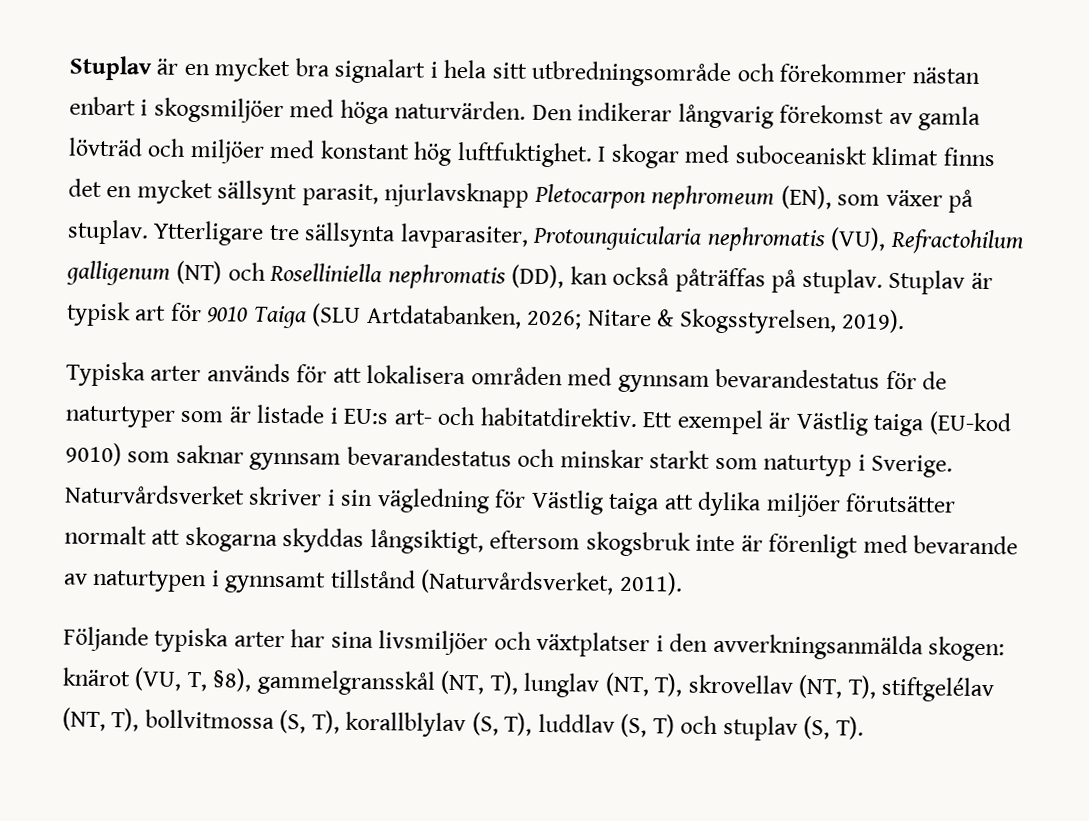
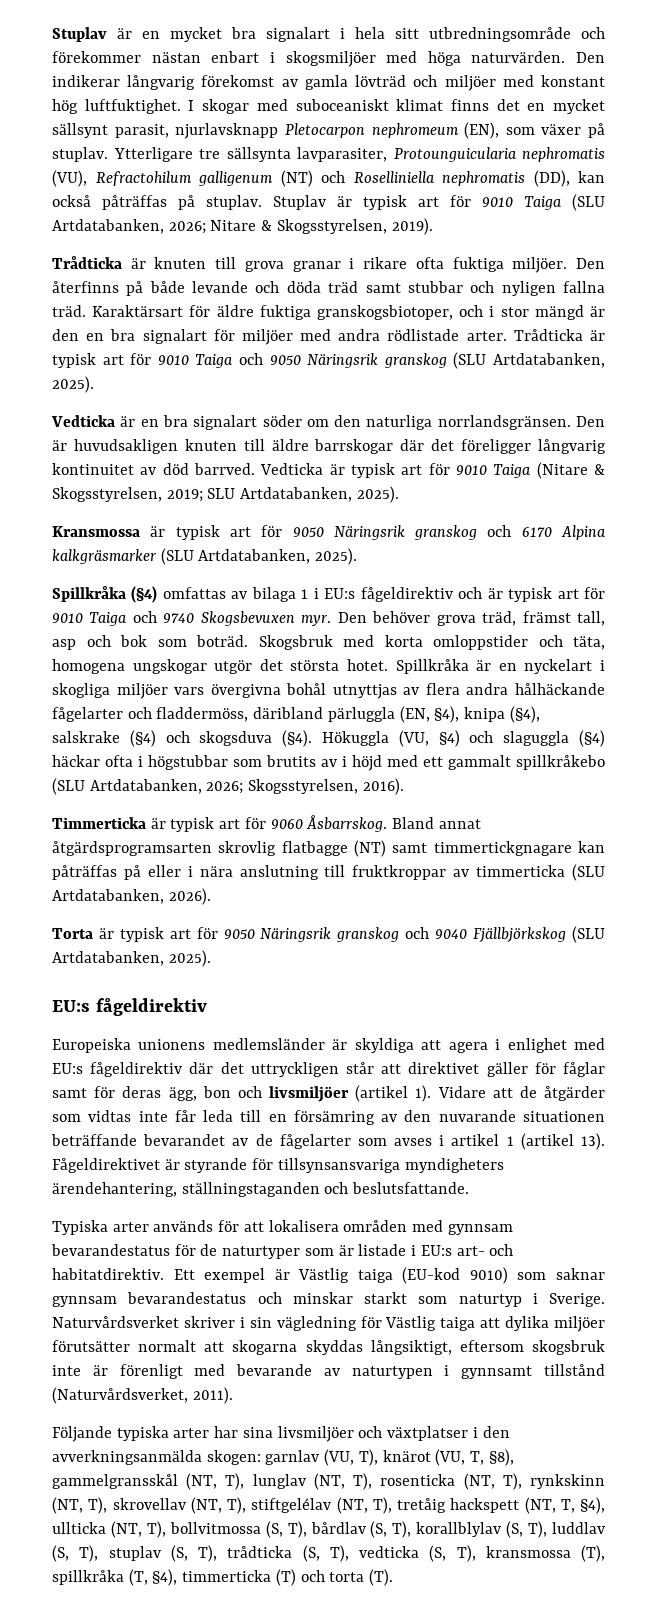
(906, 321) none -> [52,256,606,273] [52,281,606,296] [52,305,605,320] [52,329,605,345] [52,352,605,369] [52,376,94,393] [51,415,605,430] [52,439,607,454] [52,462,605,479] [52,486,399,503] [52,525,606,540] [52,548,358,565] [52,586,605,603] [52,611,605,626] [52,635,605,650] [52,659,606,674] [52,683,605,699] [52,706,540,723] [52,730,605,747] [52,755,605,771] [52,778,404,795] [52,815,481,832] [52,840,605,857] [52,864,605,881] [52,888,211,905] [52,926,606,943] [52,950,211,967] [52,998,207,1016] [52,1038,606,1053] [52,1062,605,1077] [52,1085,606,1102] [52,1110,605,1125] [51,1133,605,1150] [52,1158,504,1173] [52,1182,470,1197] // Trådticka är knuten till grova granar i rikare ofta fuktiga miljöer. Den återfinns på både levande och döda träd samt stubbar och nyligen fallna träd. Karaktärsart för äldre fuktiga granskogsbiotoper, och i stor mängd är den en bra signalart för miljöer med andra rödlistade arter. Trådticka är typisk art för 9010 Taiga och 9050 Näringsrik granskog (SLU Artdatabanken, 2025). // Vedticka är en bra signalart söder om den naturliga norrlandsgränsen. Den är huvudsakligen knuten till äldre barrskogar där det föreligger långvarig kontinuitet av död barrved. Vedticka är typisk art för 9010 Taiga (Nitare & Skogsstyrelsen, 2019; SLU Artdatabanken, 2025). // Kransmossa är typisk art för 9050 Näringsrik granskog och 6170 Alpina kalkgräsmarker (SLU Artdatabanken, 2025). // Spillkråka (§4) omfattas av bilaga 1 i EU:s fågeldirektiv och är typisk art för 9010 Taiga och 9740 Skogsbevuxen myr. Den behöver grova träd, främst tall, asp och bok som boträd. Skogsbruk med korta omloppstider och täta, homogena ungskogar utgör det största hotet. Spillkråka är en nyckelart i skogliga miljöer vars övergivna bohål utnyttjas av flera andra hålhäckande fågelarter och fladdermöss, däribland pärluggla (EN, §4), knipa (§4), salskrake (§4) och skogsduva (§4). Hökuggla (VU, §4) och slaguggla (§4) häckar ofta i högstubbar som brutits av i höjd med ett gammalt spillkråkebo (SLU Artdatabanken, 2026; Skogsstyrelsen, 2016). // Timmerticka är typisk art för 9060 Åsbarrskog. Bland annat åtgärdsprogramsarten skrovlig flatbagge (NT) samt timmertickgnagare kan påträffas på eller i nära anslutning till fruktkroppar av timmerticka (SLU Artdatabanken, 2026). // Torta är typisk art för 9050 Näringsrik granskog och 9040 Fjällbjörkskog (SLU Artdatabanken, 2025). // EU:s fågeldirektiv // Europeiska unionens medlemsländer är skyldiga att agera i enlighet med EU:s fågeldirektiv där det uttryckligen står att direktivet gäller för fåglar samt för deras ägg, bon och livsmiljöer (artikel 1). Vidare att de åtgärder som vidtas inte får leda till en försämring av den nuvarande situationen beträffande bevarandet av de fågelarter som avses i artikel 1 (artikel 13). Fågeldirektivet är styrande för tillsynsansvariga myndigheters ärendehantering, ställningstaganden och beslutsfattande.
(1006, 649) none -> [265,1449,378,1466] garnlav (VU, T),
(684, 685) none -> [380,1473,605,1490] [52,1497,108,1514] rosenticka (NT, T), rynkskinn (NT, T),
[144,709,275,729] bollvitmossa -> [397,1497,605,1514] [52,1521,366,1538] tretåig hackspett (NT, T, §4), ullticka (NT, T), bollvitmossa (S, T), bårdlav
[652,714,864,741] T) och stuplav (S, T). -> [79,1545,605,1562] [52,1569,394,1586] T), stuplav (S, T), trådticka (S, T), vedticka (S, T), kransmossa (T), spillkråka (T, §4), timmerticka (T) och torta (T).

